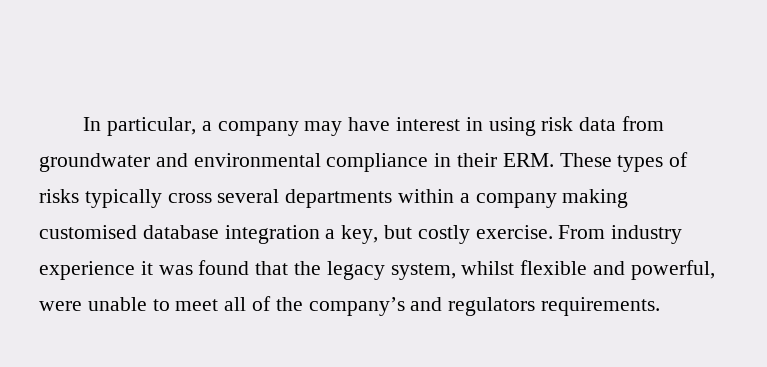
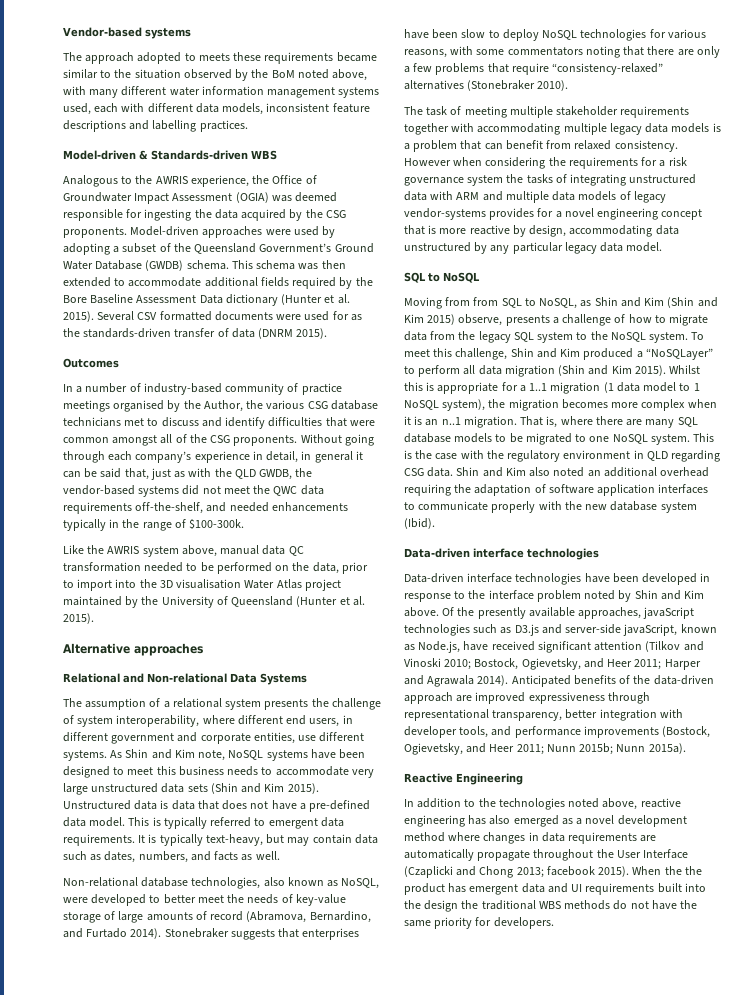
[83,116,664,136] [39,152,689,172] [39,189,629,208] [39,225,683,244] [39,260,715,280] [39,296,661,316] In particular, a company may have interest in using risk data from groundwater and environmental compliance in their ERM. These types of risks typically cross several departments within a company making customised database integration a key, but costly exercise. From industry experience it was found that the legacy system, whilst flexible and powerful, were unable to meet all of the company’s and regulators requirements. -> [63,27,191,39] [63,52,377,64] [63,69,368,81] [63,86,380,98] [63,103,370,115] [63,120,248,132] [63,150,277,160] [63,175,317,187] [63,192,338,204] [63,209,346,221] [63,226,336,238] [63,243,374,255] [63,260,346,271] [63,277,373,289] [63,294,350,306] [63,311,362,322] [63,328,328,339] [63,358,119,368] [63,383,342,395] [63,400,378,412] [63,417,375,429] [63,434,374,446] [63,451,363,463] [63,468,313,480] [63,485,324,497] [63,502,348,514] [63,519,245,531] [63,545,304,557] [63,562,368,574] [63,579,341,591] [63,596,365,608] [63,613,94,624] [63,643,203,656] [63,673,307,685] [63,698,381,710] [63,715,353,727] [63,732,365,744] [63,749,366,761] [63,766,374,778] [63,783,319,795] [63,800,371,812] [63,817,344,829] [63,834,378,846] [63,851,280,863] [63,877,380,889] [63,894,346,906] [63,911,371,923] [63,928,360,940] [404,29,706,41] [404,46,720,58] [404,63,664,75] [404,80,569,91] [404,106,690,118] [404,123,721,135] [404,140,678,152] [404,157,687,169] [404,174,697,186] [404,191,666,203] [404,208,703,220] [404,225,679,237] [404,242,663,254] [404,272,480,283] [404,297,718,309] [404,314,709,326] [404,331,705,343] [404,348,713,360] [404,365,701,377] [404,382,700,394] [404,399,717,411] [404,416,698,428] [404,433,715,445] [404,450,721,462] [404,467,710,477] [404,484,709,496] [404,501,697,513] [404,518,435,529] [404,548,599,560] [404,573,711,585] [404,590,705,602] [404,607,695,619] [404,624,717,636] [404,641,704,653] [404,658,701,670] [404,675,714,687] [404,692,650,704] [404,709,683,721] [404,726,711,738] [404,743,686,755] [404,773,523,785] [404,798,681,810] [404,815,687,827] [404,832,657,844] [404,849,689,861] [404,866,702,878] [404,883,706,895] [404,900,698,912] [404,917,554,929] Vendor-based systems // The approach adopted to meets these requirements became similar to the situation observed by the BoM noted above, with many different water information management systems used, each with different data models, inconsistent feature descriptions and labelling practices. // Model-driven & Standards-driven WBS // Analogous to the AWRIS experience, the Office of Groundwater Impact Assessment (OGIA) was deemed responsible for ingesting the data acquired by the CSG proponents. Model-driven approaches were used by adopting a subset of the Queensland Government’s Ground Water Database (GWDB) schema. This schema was then extended to accommodate additional fields required by the Bore Baseline Assessment Data dictionary (Hunter et al. 2015). Several CSV formatted documents were used for as the standards-driven transfer of data (DNRM 2015). // Outcomes // In a number of industry-based community of practice meetings organised by the Author, the various CSG database technicians met to discuss and identify difficulties that were common amongst all of the CSG proponents. Without going through each company’s experience in detail, in general it can be said that, just as with the QLD GWDB, the vendor-based systems did not meet the QWC data requirements off-the-shelf, and needed enhancements typically in the range of $100-300k. // Like the AWRIS system above, manual data QC transformation needed to be performed on the data, prior to import into the 3D visualisation Water Atlas project maintained by the University of Queensland (Hunter et al. 2015). // Alternative approaches // Relational and Non-relational Data Systems // The assumption of a relational system presents the challenge of system interoperability, where different end users, in different government and corporate entities, use different systems. As Shin and Kim note, NoSQL systems have been designed to meet this business needs to accommodate very large unstructured data sets (Shin and Kim 2015). Unstructured data is data that does not have a pre-defined data model. This is typically referred to emergent data requirements. It is typically text-heavy, but may contain data such as dates, numbers, and facts as well. // Non-relational database technologies, also known as NoSQL, were developed to better meet the needs of key-value storage of large amounts of record (Abramova, Bernardino, and Furtado 2014). Stonebraker suggests that enterprises have been slow to deploy NoSQL technologies for various reasons, with some commentators noting that there are only a few problems that require “consistency-relaxed” alternatives (Stonebraker 2010). // The task of meeting multiple stakeholder requirements together with accommodating multiple legacy data models is a problem that can benefit from relaxed consistency. However when considering the requirements for a risk governance system the tasks of integrating unstructured data with ARM and multiple data models of legacy vendor-systems provides for a novel engineering concept that is more reactive by design, accommodating data unstructured by any particular legacy data model. // SQL to NoSQL // Moving from from SQL to NoSQL, as Shin and Kim (Shin and Kim 2015) observe, presents a challenge of how to migrate data from the legacy SQL system to the NoSQL system. To meet this challenge, Shin and Kim produced a “NoSQLayer” to perform all data migration (Shin and Kim 2015). Whilst this is appropriate for a 1..1 migration (1 data model to 1 NoSQL system), the migration becomes more complex when it is an n..1 migration. That is, where there are many SQL database models to be migrated to one NoSQL system. This is the case with the regulatory environment in QLD regarding CSG data. Shin and Kim also noted an additional overhead requiring the adaptation of software application interfaces to communicate properly with the new database system (Ibid). // Data-driven interface technologies // Data-driven interface technologies have been developed in response to the interface problem noted by Shin and Kim above. Of the presently available approaches, javaScript technologies such as D3.js and server-side javaScript, known as Node.js, have received significant attention (Tilkov and Vinoski 2010; Bostock, Ogievetsky, and Heer 2011; Harper and Agrawala 2014). Anticipated benefits of the data-driven approach are improved expressiveness through representational transparency, better integration with developer tools, and performance improvements (Bostock, Ogievetsky, and Heer 2011; Nunn 2015b; Nunn 2015a). // Reactive Engineering // In addition to the technologies noted above, reactive engineering has also emerged as a novel development method where changes in data requirements are automatically propagate throughout the User Interface (Czaplicki and Chong 2013; facebook 2015). When the the product has emergent data and UI requirements built into the design the traditional WBS methods do not have the same priority for developers.

